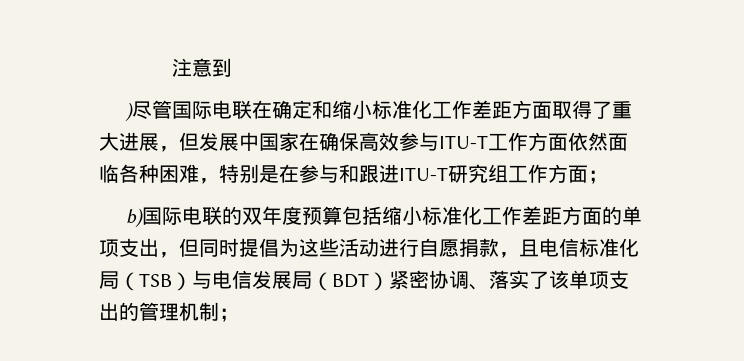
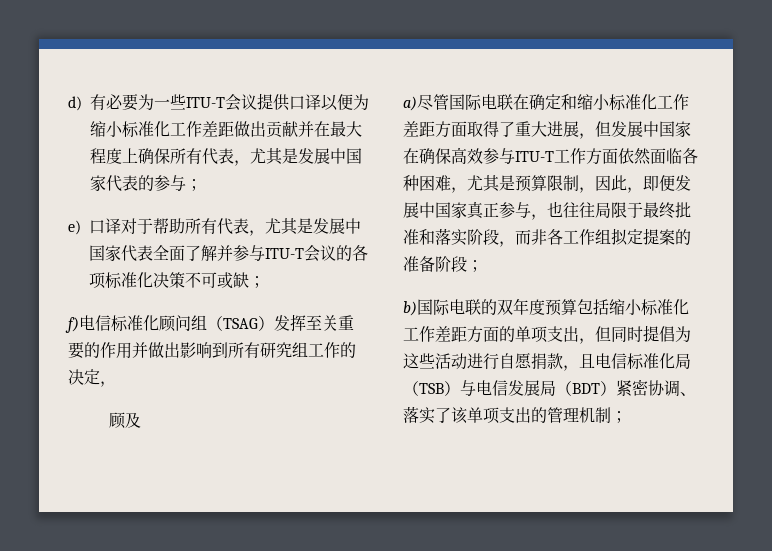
[172,58,233,77] [125,102,135,122] 注意到 // ) -> [68,93,369,111] [90,121,362,138] [90,148,362,166] [90,175,202,192] [68,218,361,236] [89,245,368,262] [89,272,265,289] [65,314,354,333] [68,342,356,359] [68,369,116,387] [109,412,142,429] [403,96,417,111] d)有必要为一些ITU-T会议提供口译以便为缩小标准化工作差距做出贡献并在最大程度上确保所有代表，尤其是发展中国家代表的参与； // e)口译对于帮助所有代表，尤其是发展中国家代表全面了解并参与ITU-T会议的各项标准化决策不可或缺； // f)电信标准化顾问组（TSAG）发挥至关重要的作用并做出影响到所有研究组工作的决定， // 顾及 // a)
[219,164,588,183] 特别是在参与和跟进ITU-T研究组工作方面 -> [467,175,691,193] [403,201,691,220] [403,228,691,247] [403,256,467,272] 尤其是预算限制，因此，即便发展中国家真正参与，也往往局限于最终批准和落实阶段，而非各工作组拟定提案的准备阶段

